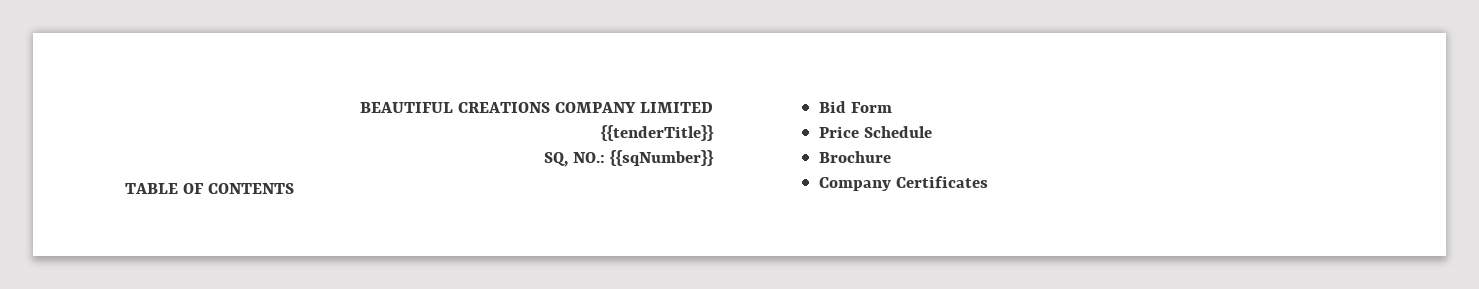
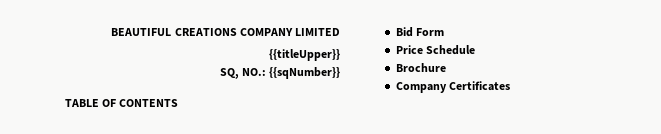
[601,125,714,141] {{tenderTitle}} -> [269,49,340,61] {{titleUpper}}

